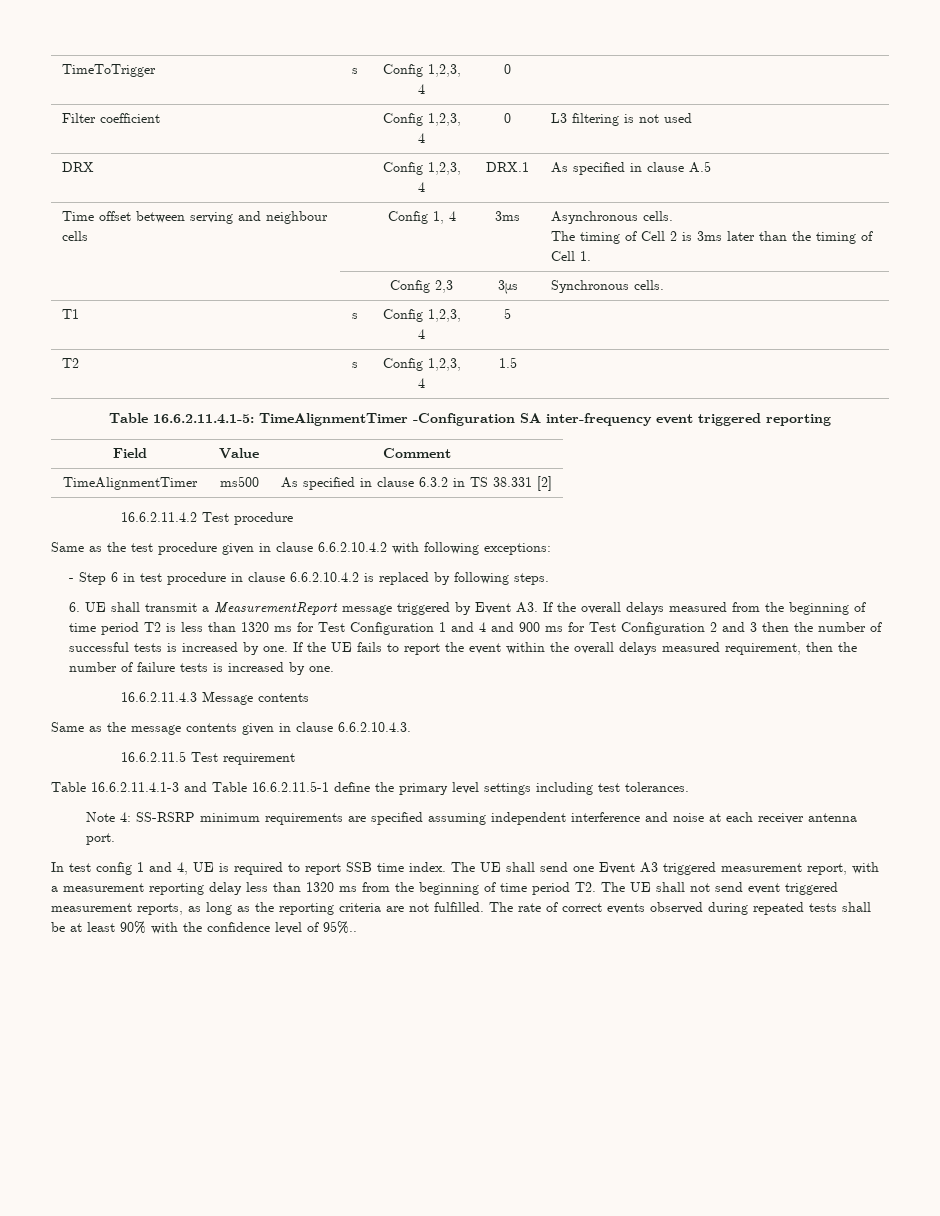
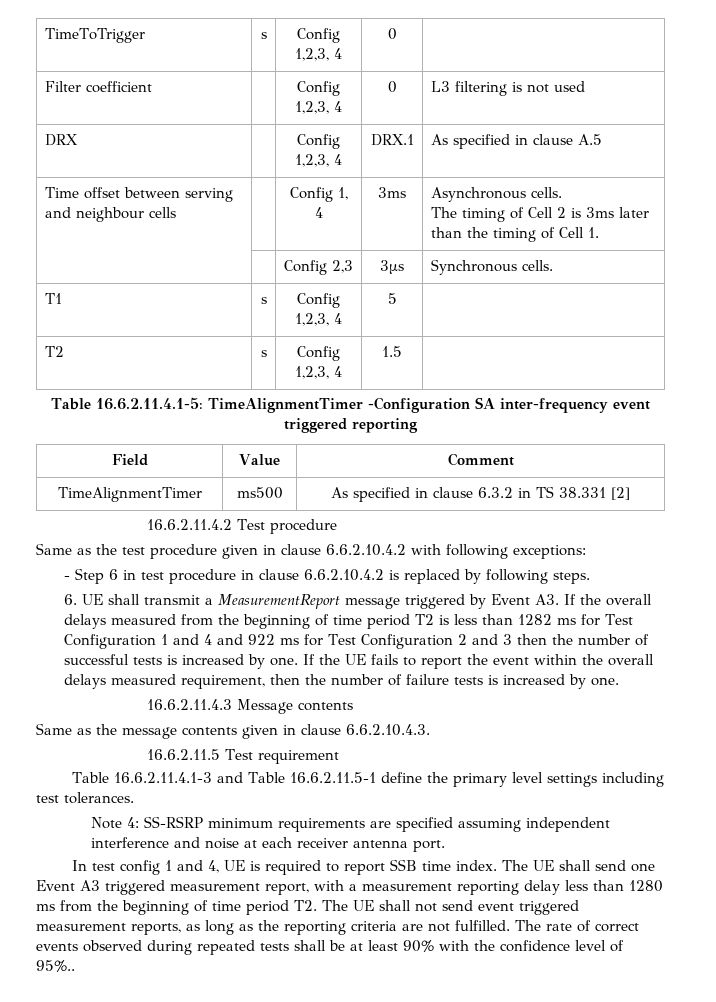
[240,622,269,632] 1320 -> [517,614,552,625] 1282
[518,622,540,632] 900 -> [247,634,275,645] 922
[306,882,334,892] 1320 -> [629,880,663,892] 1280

